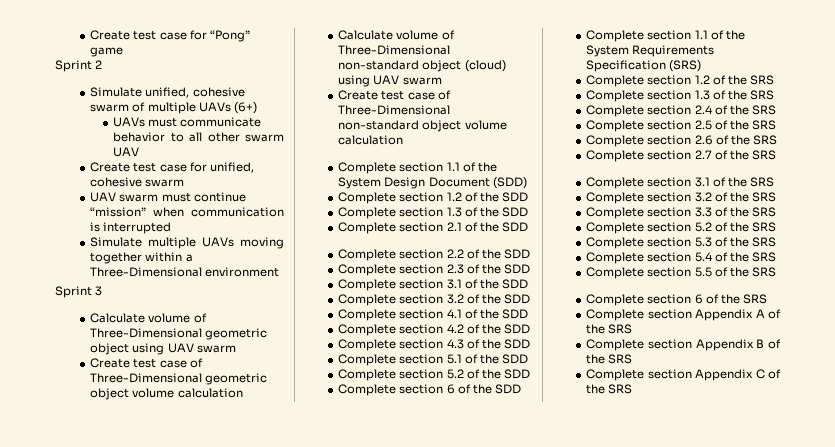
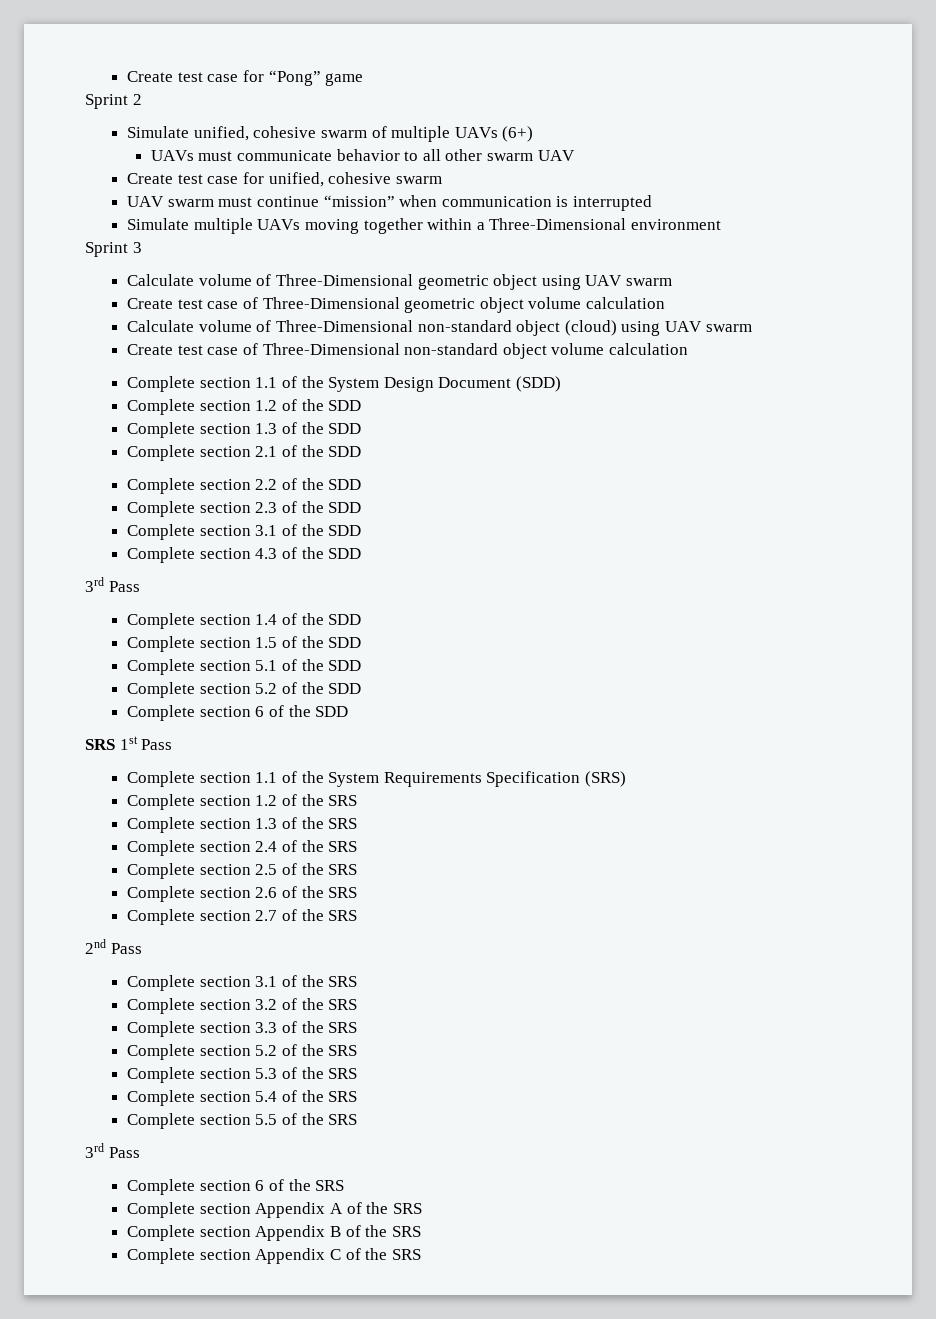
[446,294,530,304] [338,309,528,321] [338,324,530,336] [338,339,464,351] 3.2 of the SDD // Complete section 4.1 of the SDD // Complete section 4.2 of the SDD // Complete section 4.3 -> [255,547,362,559] [85,577,140,592] [127,613,362,629] [127,636,278,652] 4.3 of the SDD // 3rd Pass // Complete section 1.4 of the SDD // Complete section 1.5
(521, 389) none -> [85,736,173,750] // SRS 1st Pass
(776, 155) none -> [85,939,142,954] // 2nd Pass
(776, 272) none -> [85,1143,140,1158] // 3rd Pass

